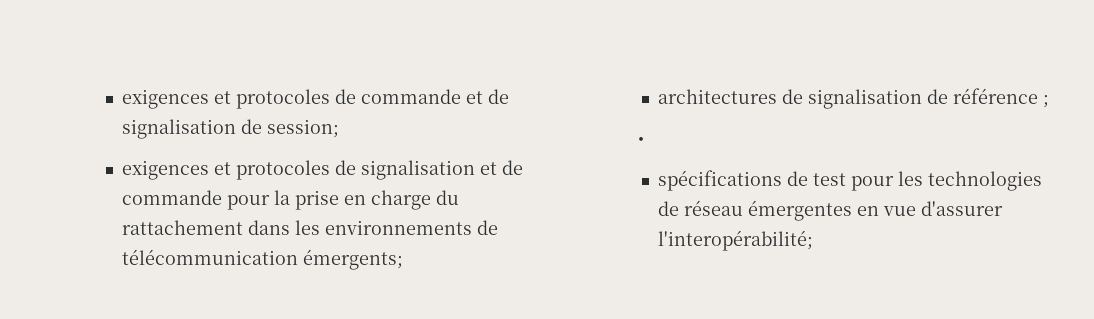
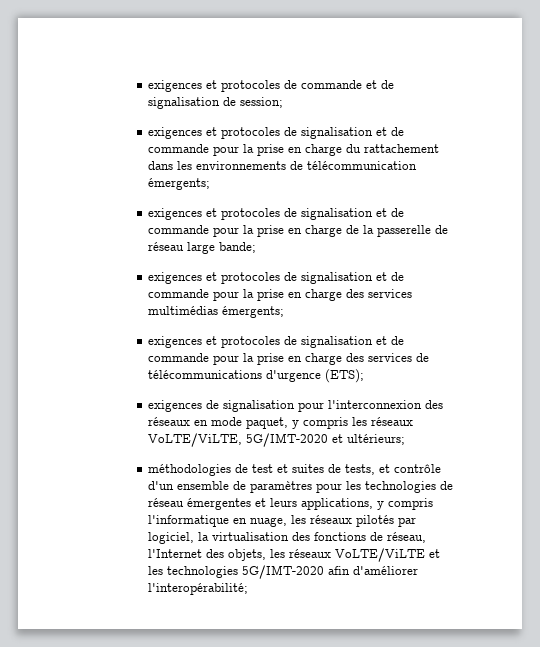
[657,88,1049,109] [638,137,645,145] [657,170,846,191] architectures de signalisation de référence ; // • // spécifications de test -> [148,208,405,220] [148,225,449,237] [148,242,257,254] [148,272,405,284] [148,289,413,301] [148,306,285,318] [148,336,405,348] [148,353,430,365] [148,369,365,383] [148,400,444,412] [148,417,414,429] [148,433,406,447] [148,464,442,476] [148,481,313,493] exigences et protocoles de signalisation et de commande pour la prise en charge de la passerelle de réseau large bande; // exigences et protocoles de signalisation et de commande pour la prise en charge des services multimédias émergents; // exigences et protocoles de signalisation et de commande pour la prise en charge des services de télécommunications d'urgence (ETS); // exigences de signalisation pour l'interconnexion des réseaux en mode paquet, y compris les réseaux VoLTE/ViLTE, 5G/IMT-2020 et ultérieurs; // méthodologies de test et suites de tests, et contrôle d'un ensemble de paramètres
[856,201,1003,216] en vue d'assurer -> [255,498,434,510] [148,515,417,527] [148,532,427,544] [148,548,441,562] [148,565,419,579] et leurs applications, y compris l'informatique en nuage, les réseaux pilotés par logiciel, la virtualisation des fonctions de réseau, l'Internet des objets, les réseaux VoLTE/ViLTE et les technologies 5G/IMT-2020 afin d'améliorer

